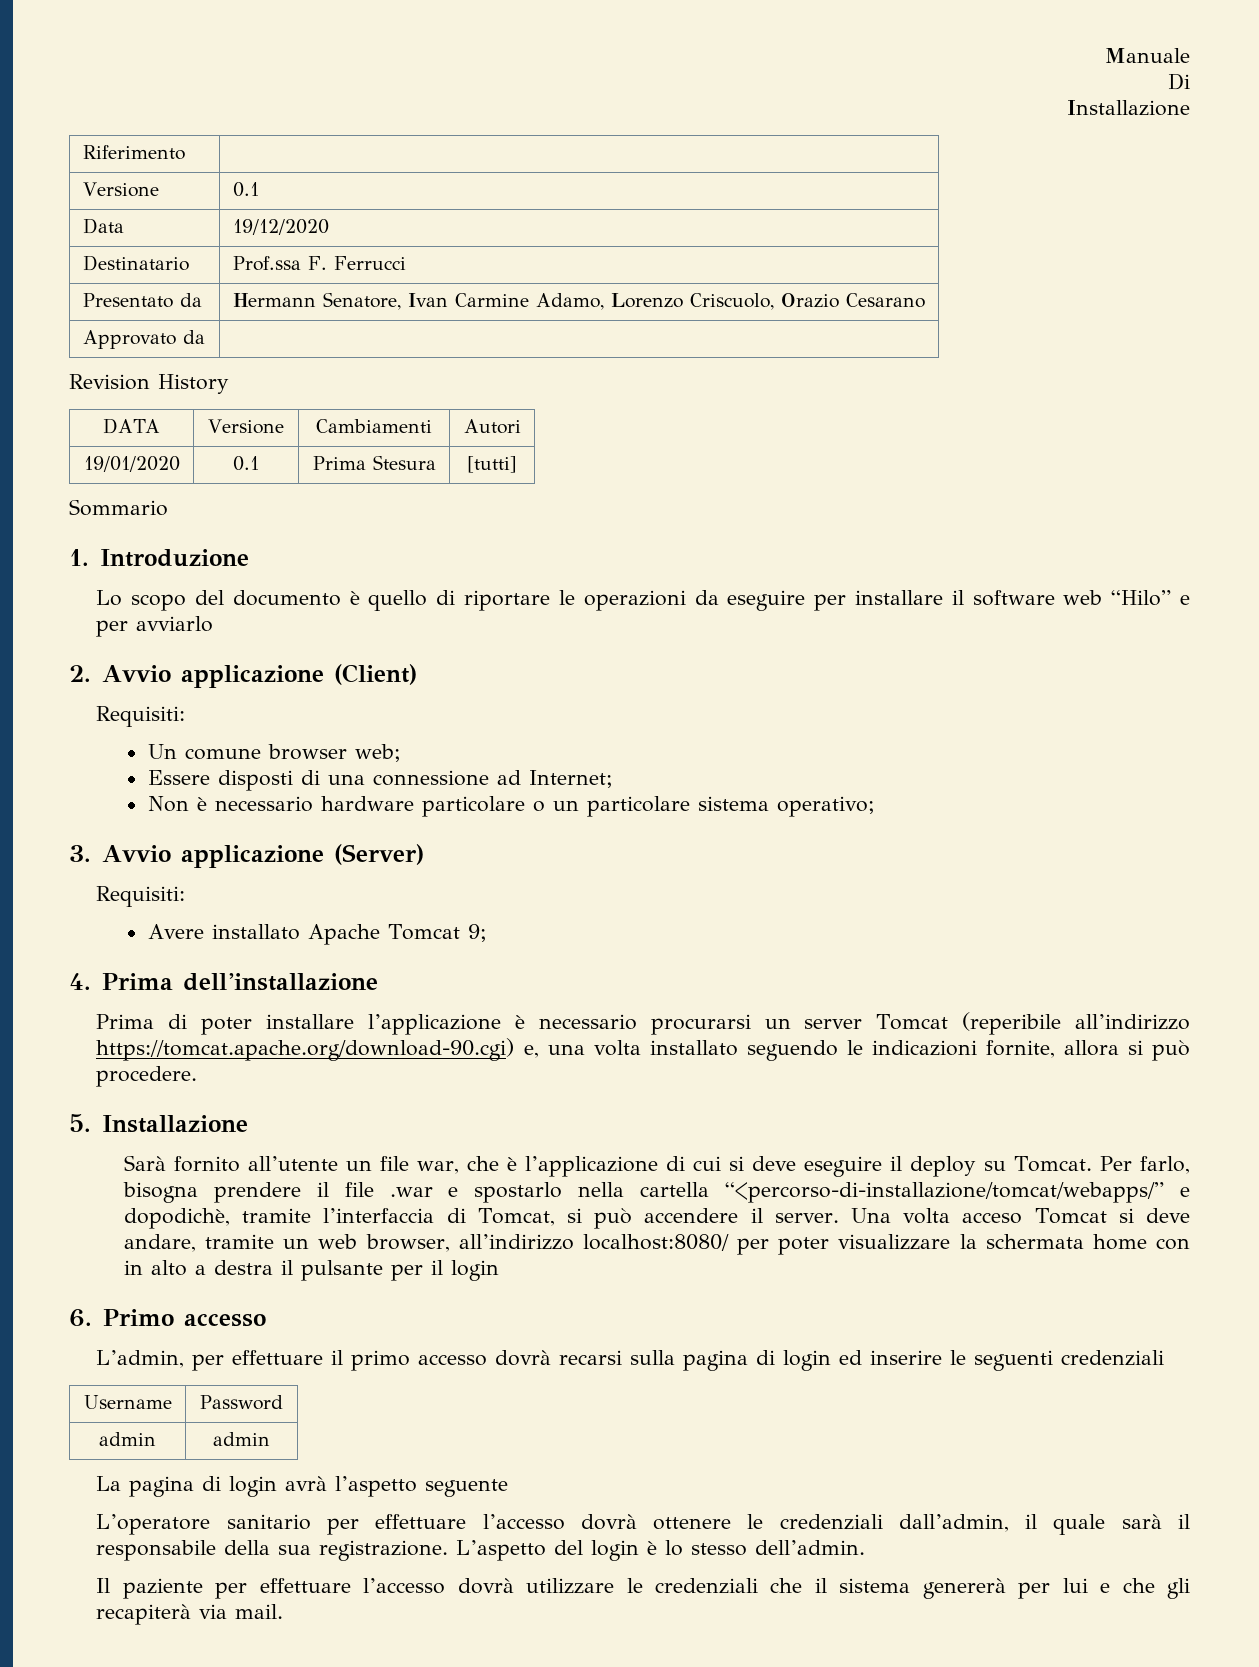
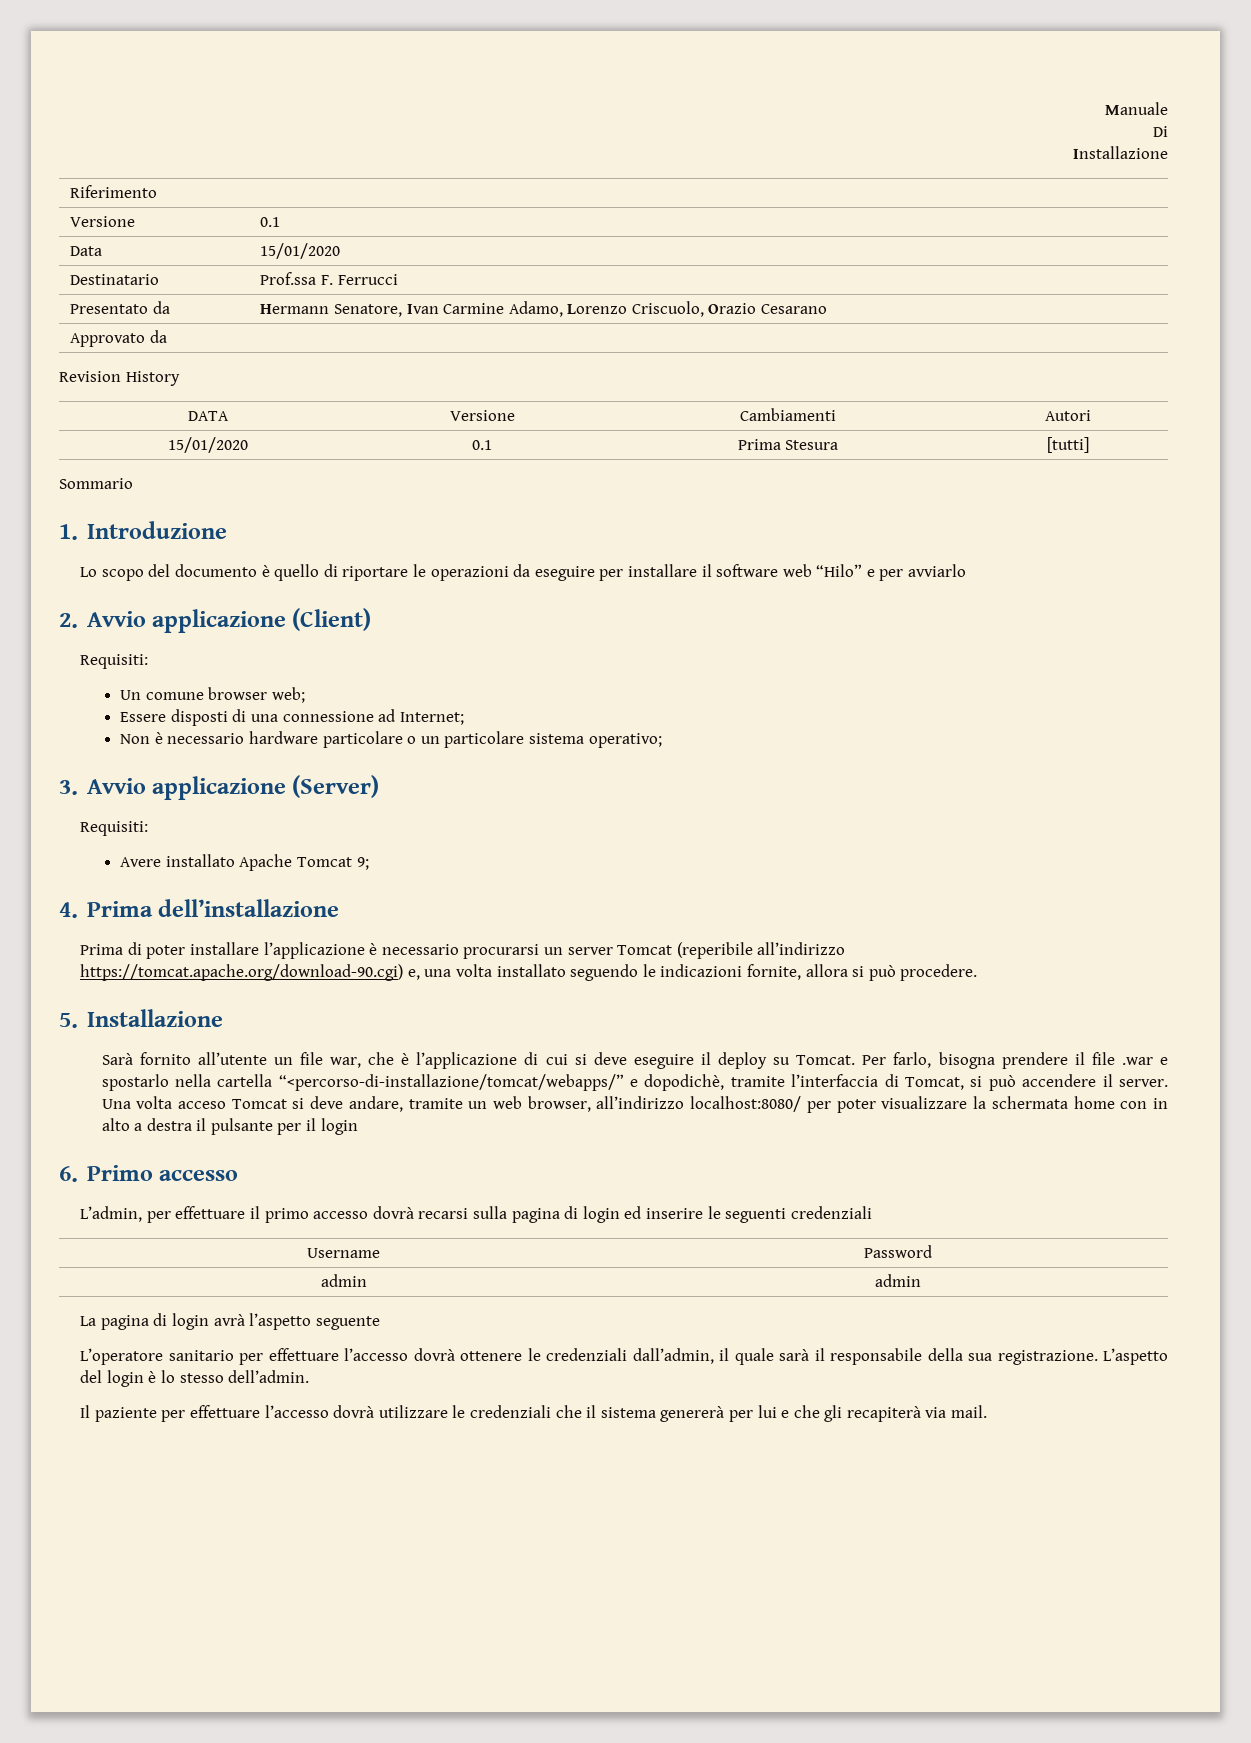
[232,219,329,235] 19/12/2020 -> [260,243,341,259] 15/01/2020
[83,456,180,472] 19/01/2020 -> [167,437,248,453] 15/01/2020

